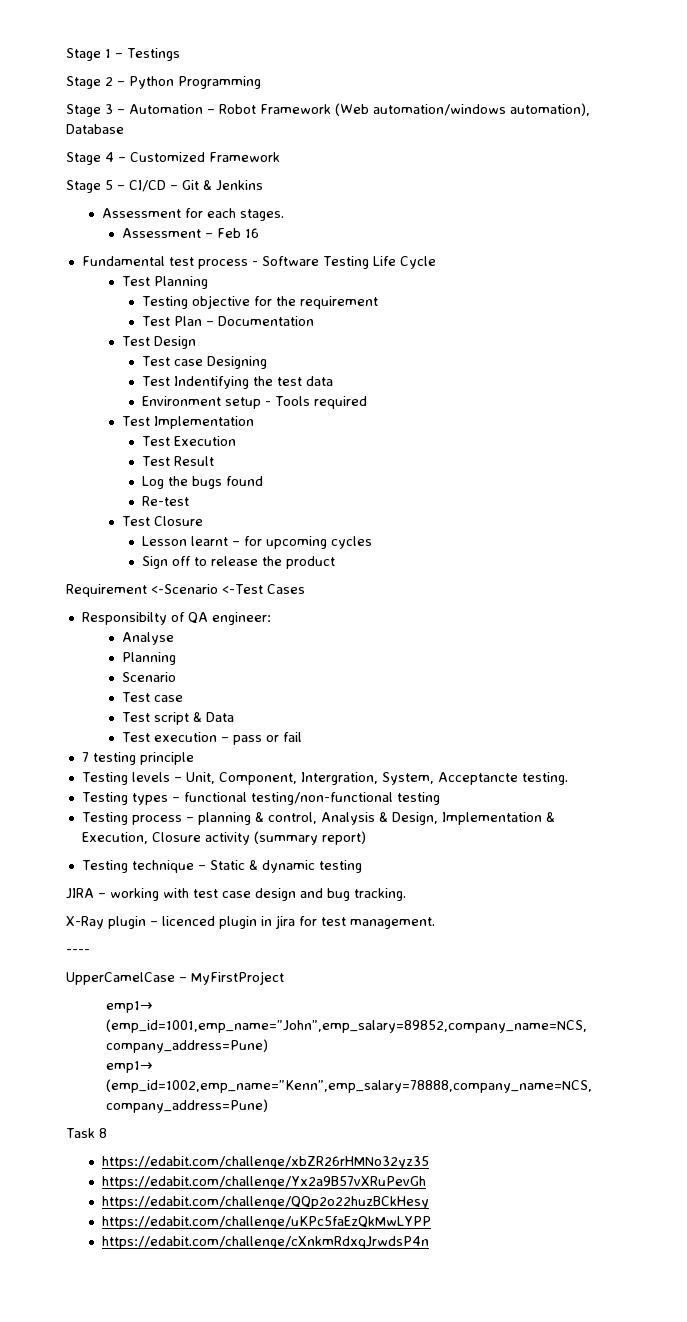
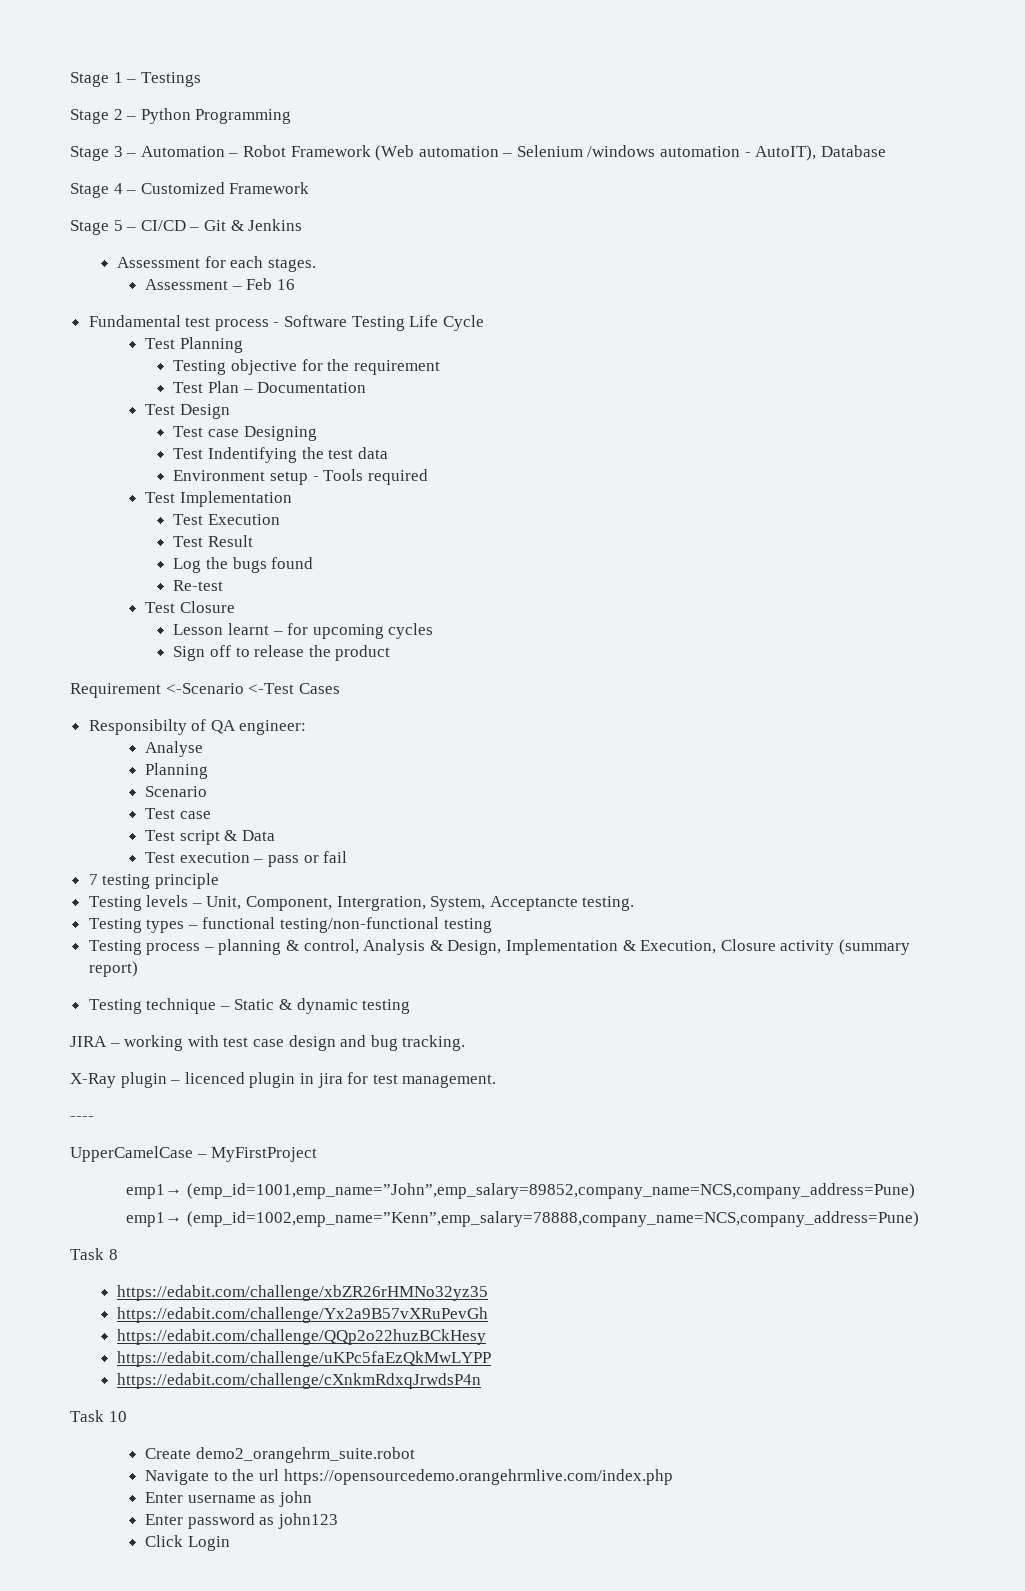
[373,103,590,116] automation/windows automation), -> [418,145,817,161] automation – Selenium /windows automation - AutoIT),
(429, 1242) none -> [70,1410,127,1422] [145,1447,415,1463] [145,1469,673,1485] [145,1491,312,1507] [145,1513,338,1529] [145,1535,230,1551] // Task 10 // Create demo2_orangehrm_suite.robot // Navigate to the url https://opensourcedemo.orangehrmlive.com/index.php // Enter username as john // Enter password as john123 // Click Login

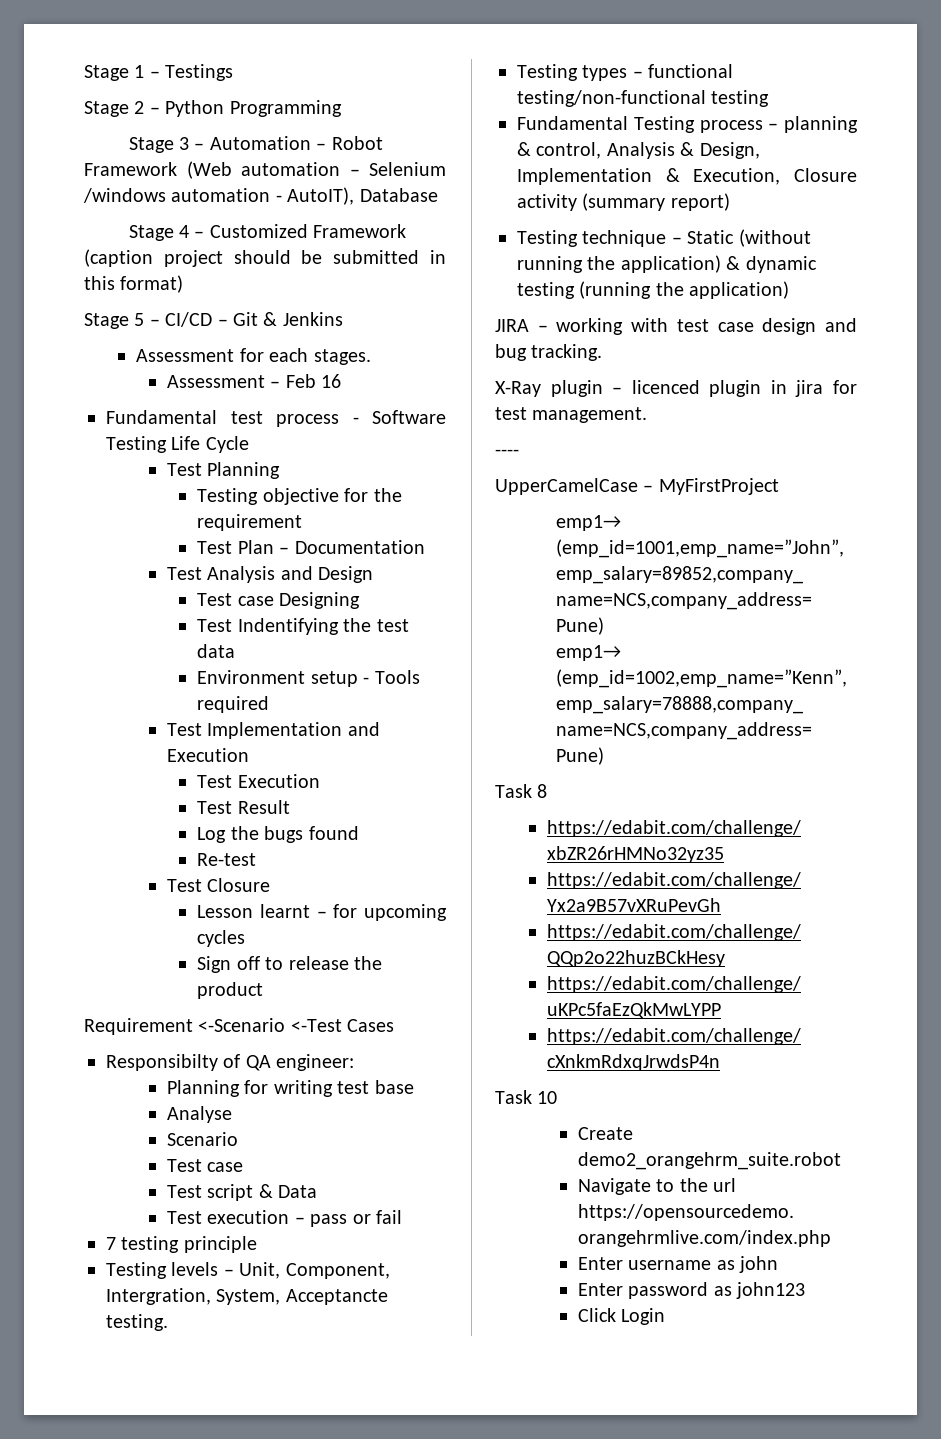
(310, 188) none -> [84,249,447,267] [84,275,184,293] (caption project should be submitted in this format)
(176, 409) none -> [207,566,313,583] Analysis and
(292, 499) none -> [347,722,380,736] [166,748,249,762] and Execution
(307, 727) none -> [166,1080,414,1097] // Planning for writing test base
[145,763,209,779] // Planning -> (232, 1114) none
(492, 925) none -> [517,116,628,130] Fundamental
(275, 1004) none -> [738,229,811,247] [517,255,721,273] (without running the application)
(411, 1006) none -> [579,281,790,299] (running the application)

